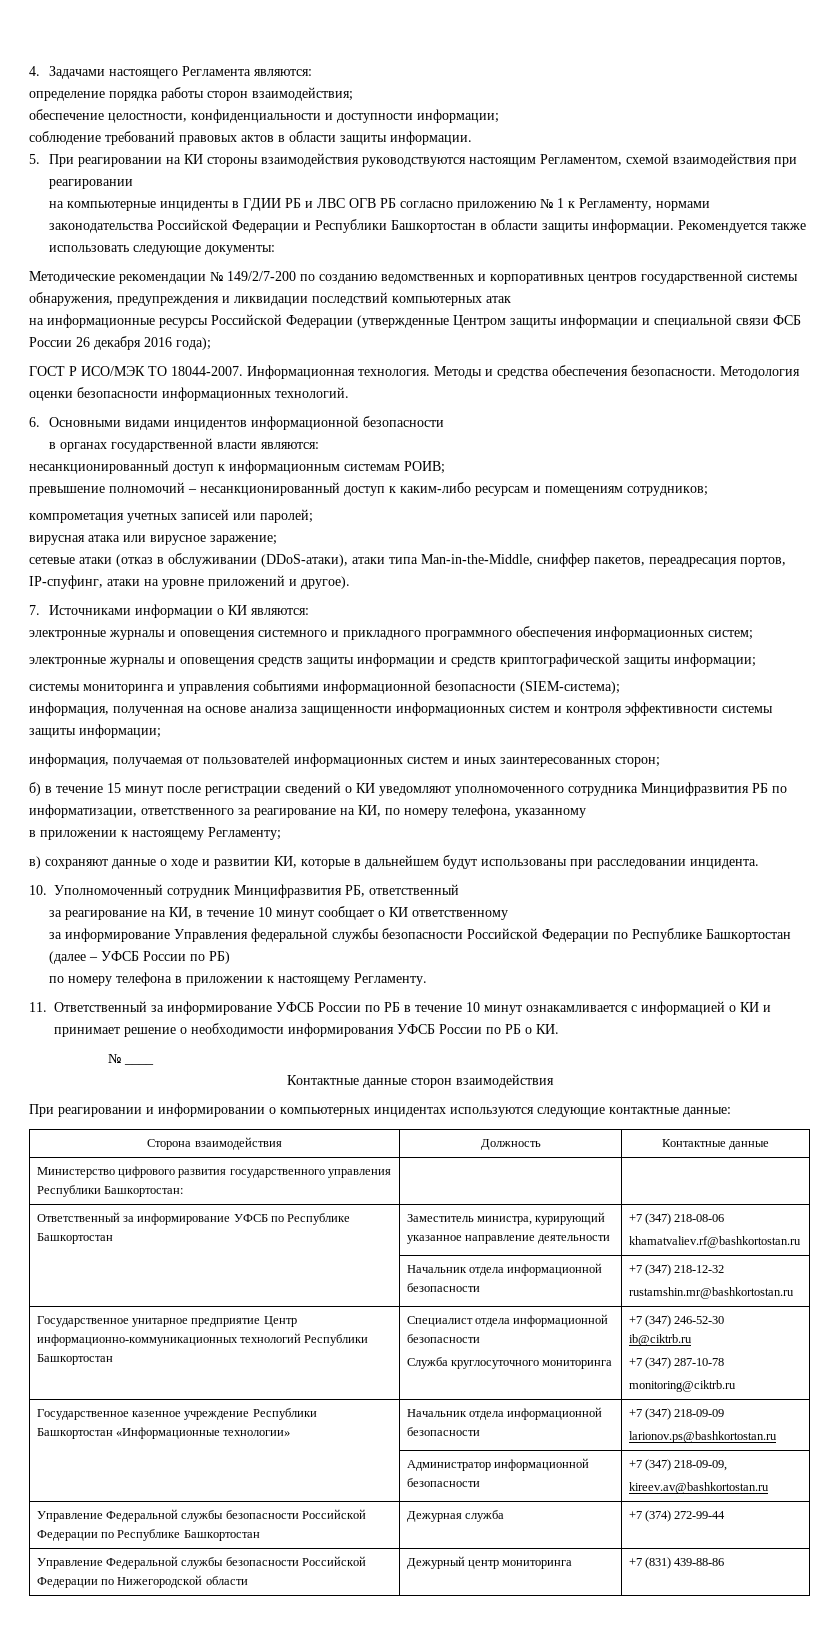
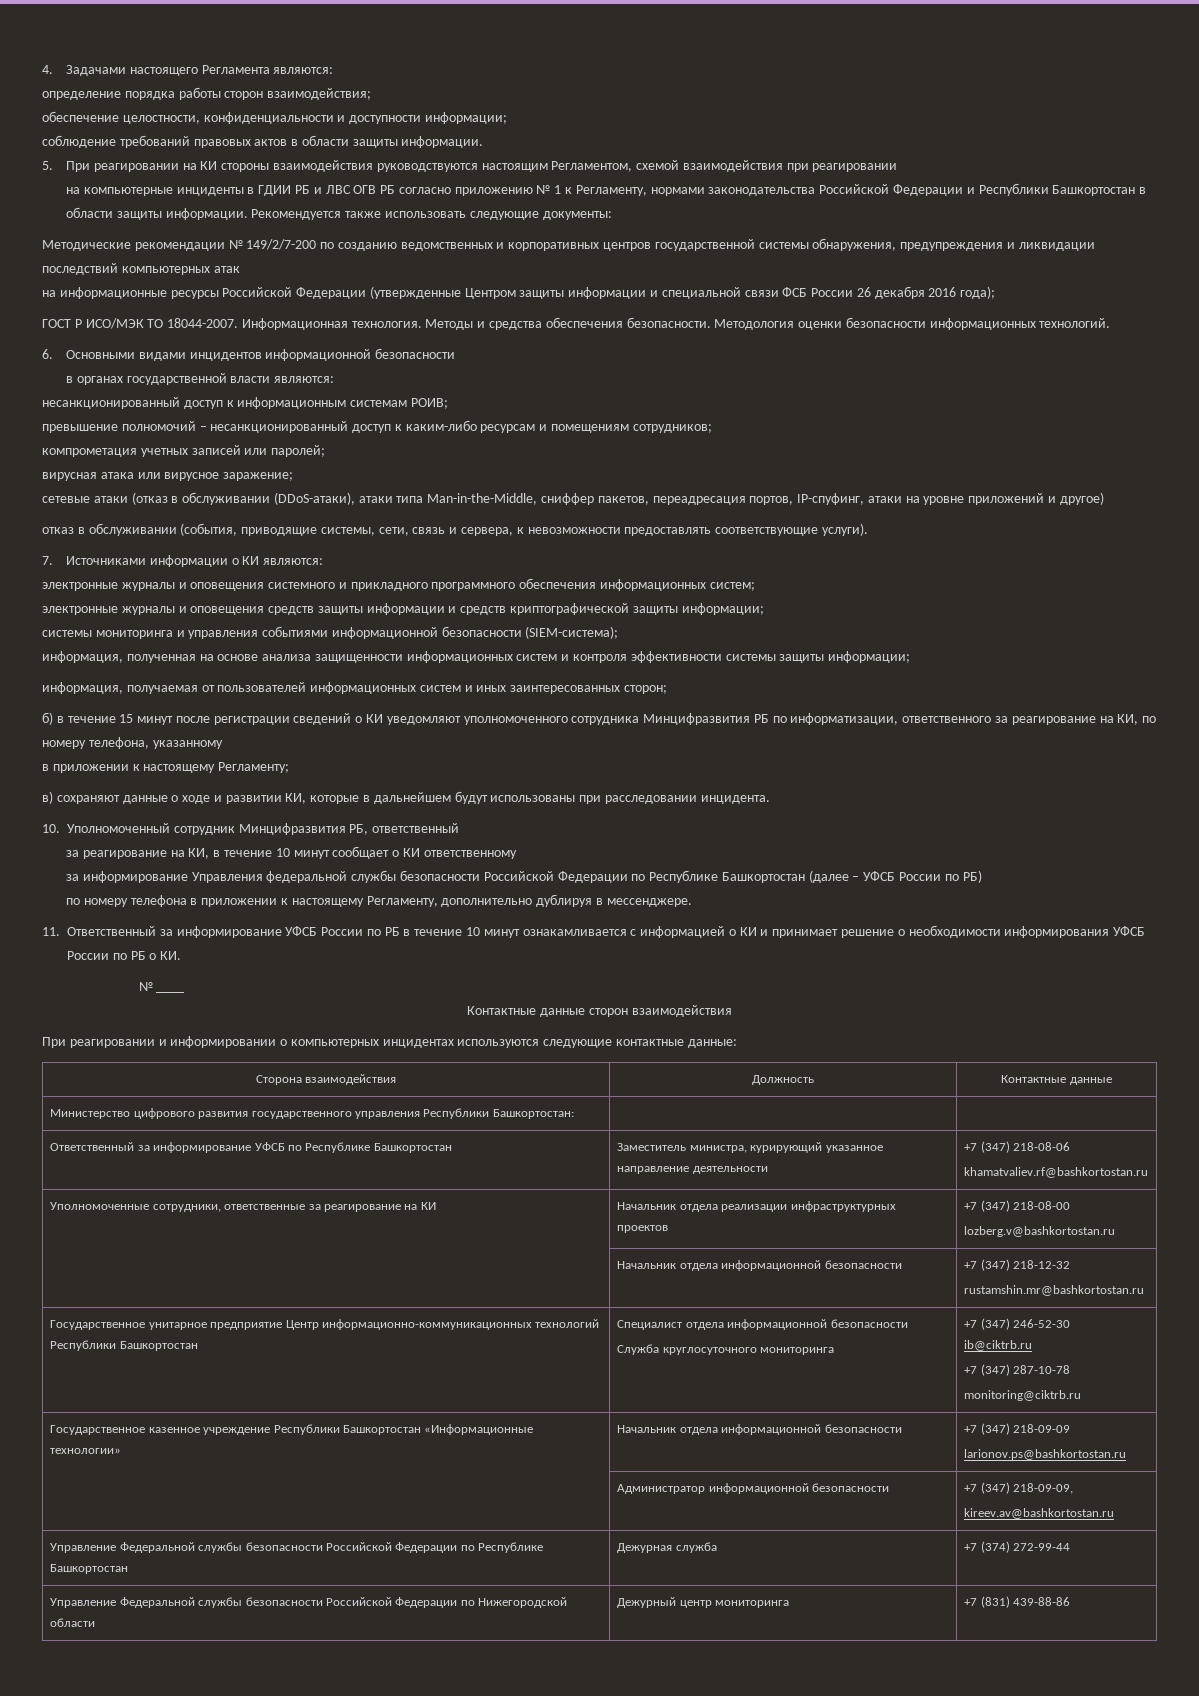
[301,576,350,589] другое). -> [1059,492,1104,505] [42,523,868,536] другое) // отказ в обслуживании (события, приводящие системы, сети, связь и сервера, к невозможности предоставлять соответствующие услуги).
[353,973,427,986] Регламенту. -> [366,894,692,907] Регламенту, дополнительно дублируя в мессенджере.
(801, 1242) none -> [50,1202,436,1212] [617,1201,896,1212] [617,1225,669,1233] [964,1200,1071,1212] [964,1226,1116,1237] // Уполномоченные сотрудники, ответственные за реагирование на КИ | Начальник отдела реализации инфраструктурных проектов | +7 (347) 218-08-00 // lozberg.v@bashkortostan.ru

